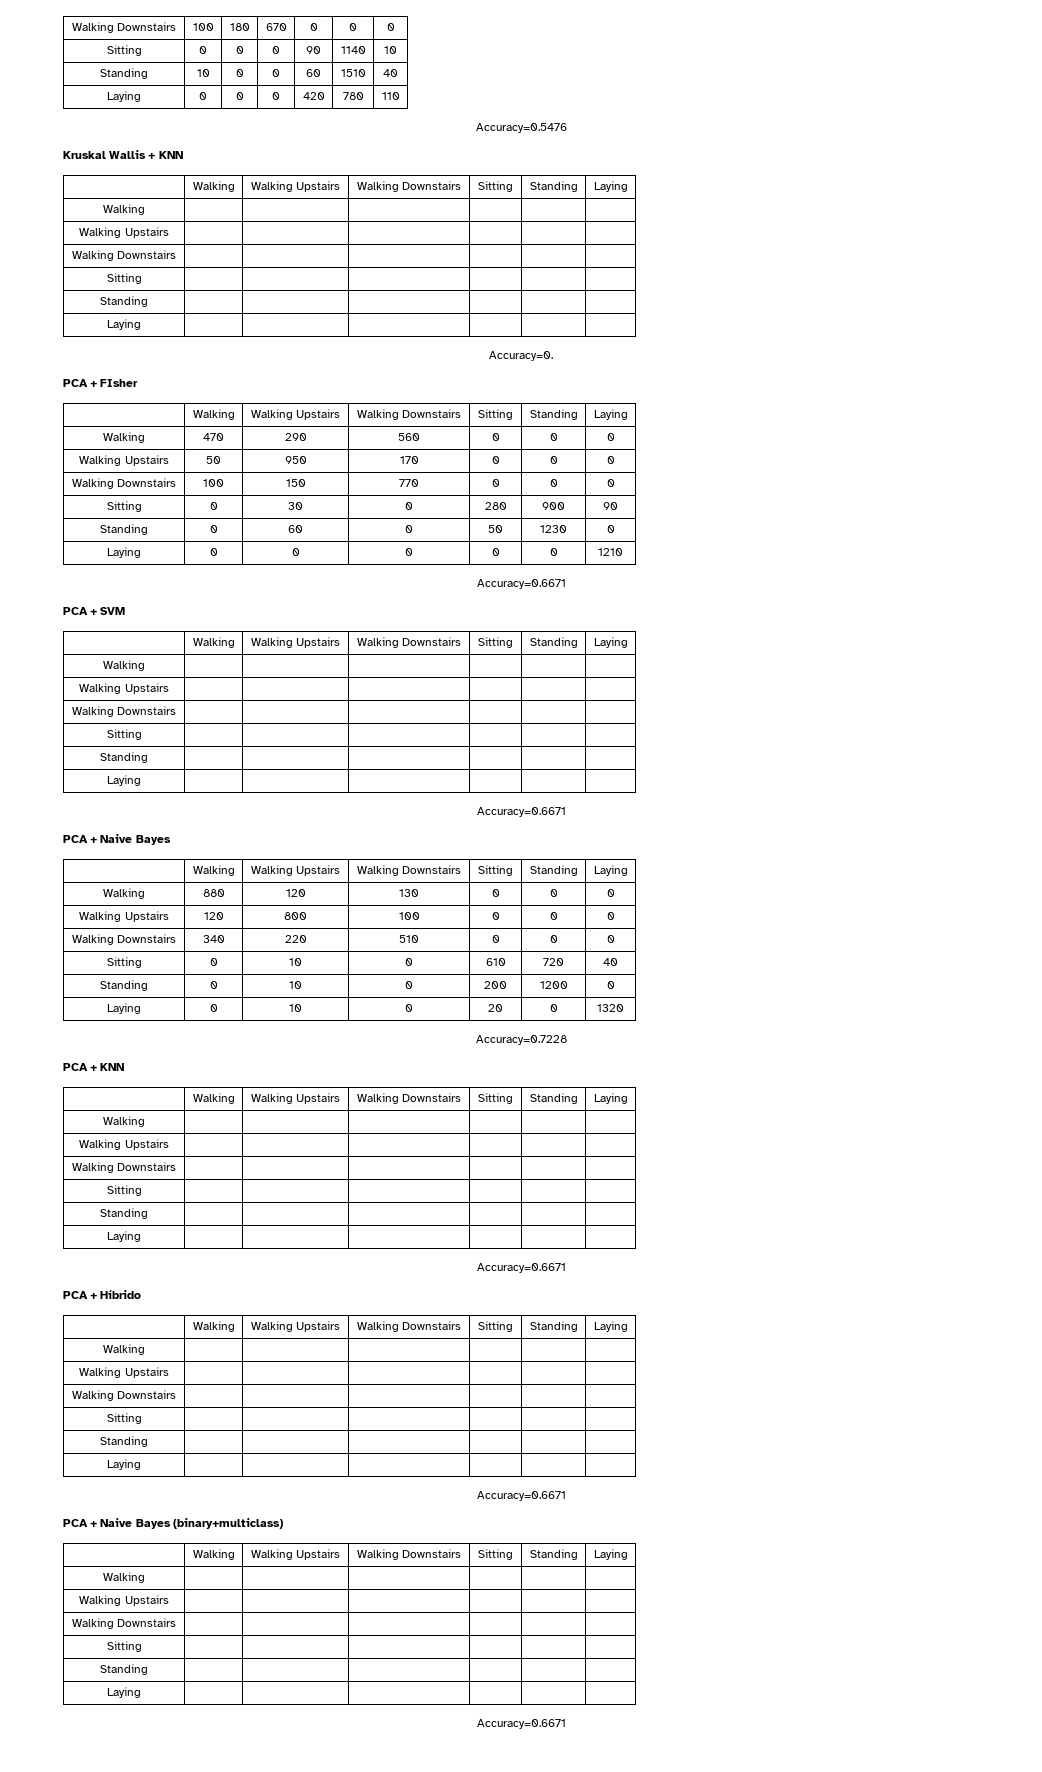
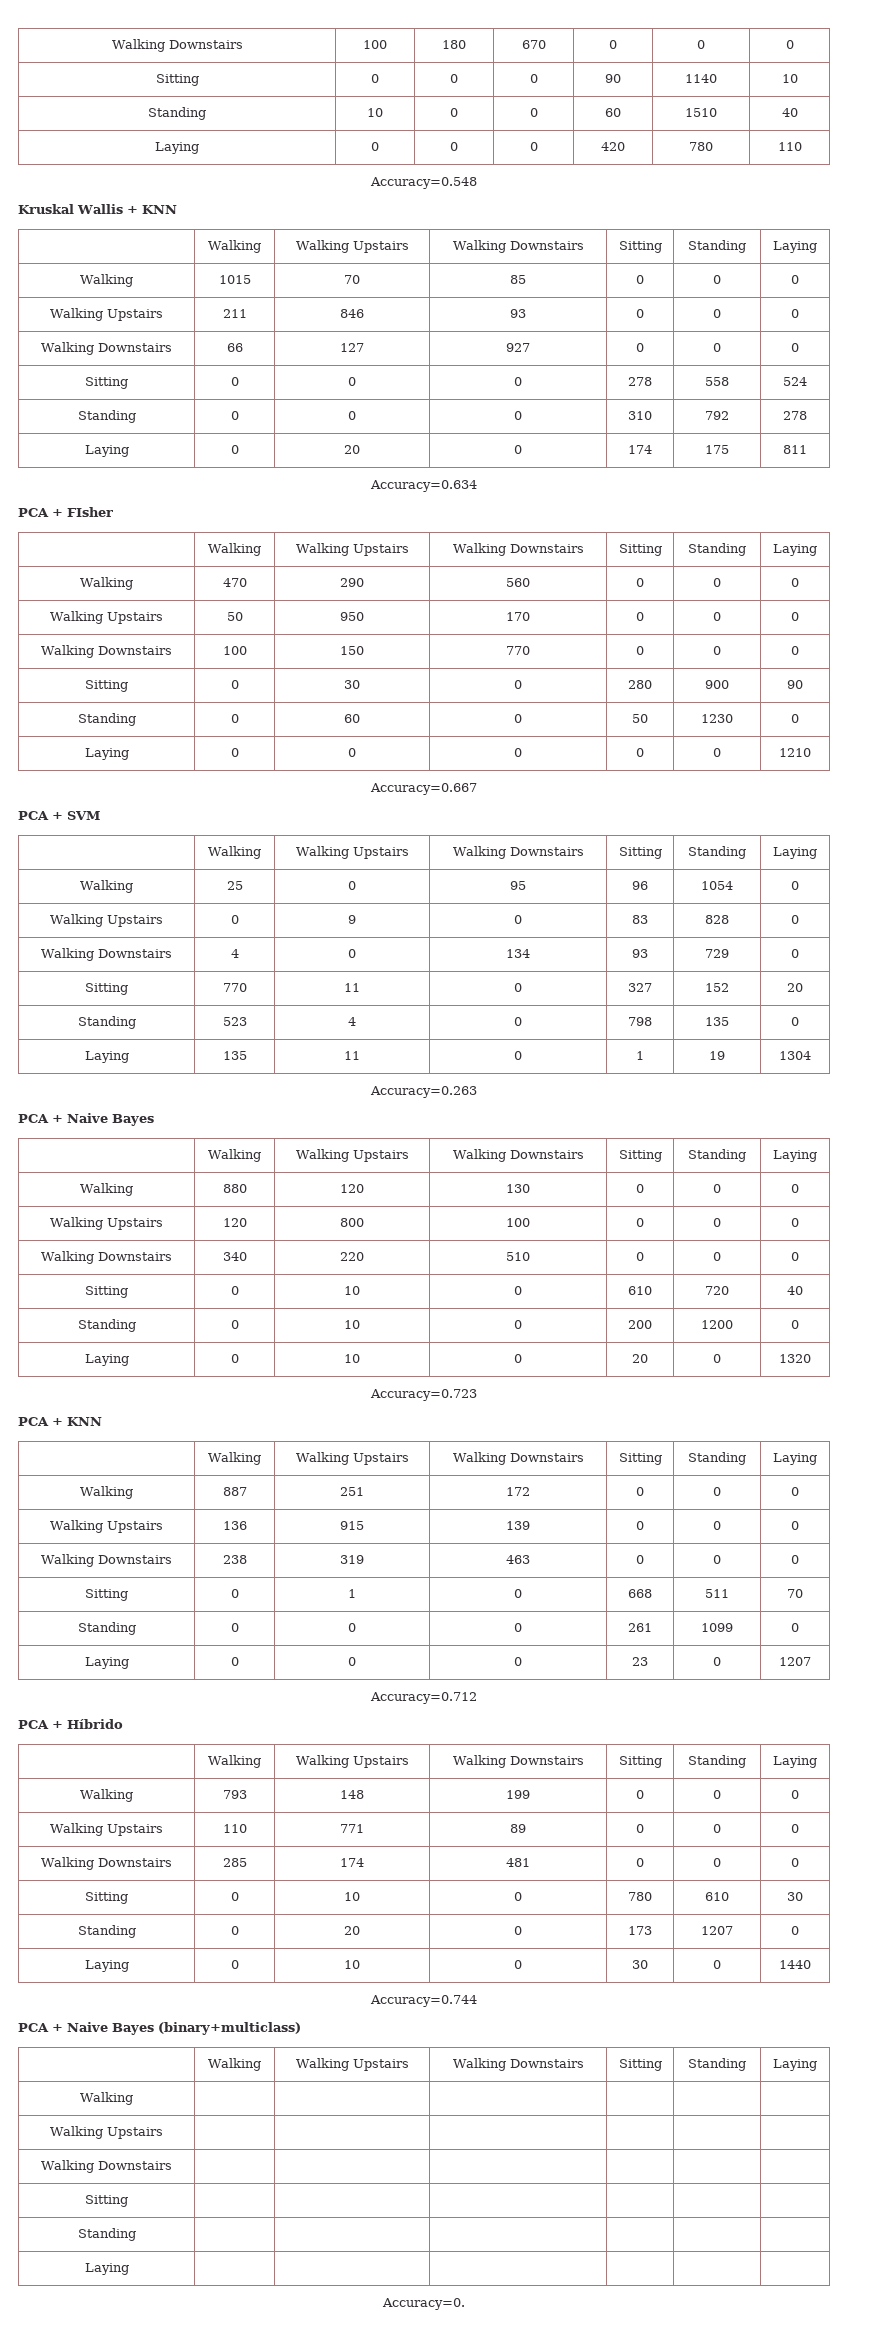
[475,123,567,133] Accuracy=0.5476 -> [370,177,477,189] Accuracy=0.548
[79,227,169,238] [71,250,177,261] [106,273,142,284] [100,296,148,307] [107,319,141,330] [489,351,553,361] | | | | | // Walking Upstairs | | | | | | // Walking Downstairs | | | | | | // Sitting | | | | | | // Standing | | | | | | // Laying | | | | | | // Accuracy=0. -> [218,275,251,284] [344,275,360,284] [510,275,526,284] [636,275,644,284] [713,275,721,284] [791,275,799,284] [50,308,163,321] [222,309,247,318] [340,309,364,318] [510,309,526,318] [636,309,644,318] [713,309,721,318] [791,309,799,318] [41,342,172,355] [226,343,243,352] [340,343,364,352] [506,343,530,352] [636,343,644,352] [713,343,721,352] [791,343,799,352] [85,377,128,389] [230,377,239,386] [348,377,356,386] [514,377,522,386] [628,377,652,386] [705,377,729,386] [783,377,807,386] [77,410,136,423] [230,411,239,420] [348,411,356,420] [514,411,522,420] [628,411,652,420] [705,411,729,420] [783,411,807,420] [84,445,129,457] [230,445,239,454] [344,445,360,454] [514,445,522,454] [628,445,652,454] [705,445,729,454] [783,445,807,454] [370,480,477,492] 1015 | 70 | 85 | 0 | 0 | 0 // Walking Upstairs | 211 | 846 | 93 | 0 | 0 | 0 // Walking Downstairs | 66 | 127 | 927 | 0 | 0 | 0 // Sitting | 0 | 0 | 0 | 278 | 558 | 524 // Standing | 0 | 0 | 0 | 310 | 792 | 278 // Laying | 0 | 20 | 0 | 174 | 175 | 811 // Accuracy=0.634
[476,579,566,589] Accuracy=0.6671 -> [370,783,477,795] Accuracy=0.667
[79,683,169,694] [71,706,177,717] [106,729,142,740] [100,752,148,763] [107,775,141,786] [476,807,566,817] | | | | | // Walking Upstairs | | | | | | // Walking Downstairs | | | | | | // Sitting | | | | | | // Standing | | | | | | // Laying | | | | | | // Accuracy=0.6671 -> [226,881,243,890] [348,881,356,890] [510,881,526,890] [632,881,648,890] [701,881,733,890] [791,881,799,890] [50,914,163,927] [230,915,239,924] [348,915,356,924] [514,915,522,924] [632,915,648,924] [705,915,729,924] [791,915,799,924] [41,948,172,961] [230,949,239,958] [348,949,356,958] [506,949,530,958] [632,949,648,958] [705,949,729,958] [791,949,799,958] [85,983,128,995] [222,983,247,992] [344,983,360,992] [514,983,522,992] [628,983,652,992] [705,983,729,992] [787,983,803,992] [77,1016,136,1029] [222,1017,247,1026] [348,1017,356,1026] [514,1017,522,1026] [628,1017,652,1026] [705,1017,729,1026] [791,1017,799,1026] [84,1051,129,1063] [222,1051,247,1060] [344,1051,360,1060] [514,1051,522,1060] [636,1051,644,1060] [709,1051,725,1060] [779,1051,811,1060] [370,1086,477,1098] 25 | 0 | 95 | 96 | 1054 | 0 // Walking Upstairs | 0 | 9 | 0 | 83 | 828 | 0 // Walking Downstairs | 4 | 0 | 134 | 93 | 729 | 0 // Sitting | 770 | 11 | 0 | 327 | 152 | 20 // Standing | 523 | 4 | 0 | 798 | 135 | 0 // Laying | 135 | 11 | 0 | 1 | 19 | 1304 // Accuracy=0.263
[475,1035,567,1045] Accuracy=0.7228 -> [370,1389,477,1401] Accuracy=0.723
[79,1139,169,1150] [71,1162,177,1173] [106,1185,142,1196] [100,1208,148,1219] [107,1231,141,1242] [476,1263,566,1273] | | | | | // Walking Upstairs | | | | | | // Walking Downstairs | | | | | | // Sitting | | | | | | // Standing | | | | | | // Laying | | | | | | // Accuracy=0.6671 -> [222,1487,247,1496] [340,1487,364,1496] [506,1487,530,1496] [636,1487,644,1496] [713,1487,721,1496] [791,1487,799,1496] [50,1520,163,1533] [222,1521,247,1530] [340,1521,364,1530] [506,1521,530,1530] [636,1521,644,1530] [713,1521,721,1530] [791,1521,799,1530] [41,1554,172,1567] [222,1555,247,1564] [340,1555,364,1564] [506,1555,530,1564] [636,1555,644,1564] [713,1555,721,1564] [791,1555,799,1564] [85,1589,128,1601] [230,1589,239,1598] [348,1589,356,1598] [514,1589,522,1598] [628,1589,652,1598] [705,1589,729,1598] [787,1589,803,1598] [77,1622,136,1635] [230,1623,239,1632] [348,1623,356,1632] [514,1623,522,1632] [628,1623,652,1632] [701,1623,733,1632] [791,1623,799,1632] [84,1657,129,1669] [230,1657,239,1666] [348,1657,356,1666] [514,1657,522,1666] [632,1657,648,1666] [713,1657,721,1666] [779,1657,811,1666] [370,1692,477,1704] 887 | 251 | 172 | 0 | 0 | 0 // Walking Upstairs | 136 | 915 | 139 | 0 | 0 | 0 // Walking Downstairs | 238 | 319 | 463 | 0 | 0 | 0 // Sitting | 0 | 1 | 0 | 668 | 511 | 70 // Standing | 0 | 0 | 0 | 261 | 1099 | 0 // Laying | 0 | 0 | 0 | 23 | 0 | 1207 // Accuracy=0.712
[79,1367,169,1378] [71,1390,177,1401] [106,1413,142,1424] [100,1436,148,1447] [107,1459,141,1470] [476,1491,566,1501] | | | | | // Walking Upstairs | | | | | | // Walking Downstairs | | | | | | // Sitting | | | | | | // Standing | | | | | | // Laying | | | | | | // Accuracy=0.6671 -> [222,1790,247,1799] [340,1790,364,1799] [506,1790,530,1799] [636,1790,644,1799] [713,1790,721,1799] [791,1790,799,1799] [50,1823,163,1836] [222,1824,247,1833] [340,1824,364,1833] [510,1824,526,1833] [636,1824,644,1833] [713,1824,721,1833] [791,1824,799,1833] [41,1857,172,1870] [222,1858,247,1867] [340,1858,364,1867] [506,1858,530,1867] [636,1858,644,1867] [713,1858,721,1867] [791,1858,799,1867] [85,1892,128,1904] [230,1892,239,1901] [344,1892,360,1901] [514,1892,522,1901] [628,1892,652,1901] [705,1892,729,1901] [787,1892,803,1901] [77,1925,136,1938] [230,1926,239,1935] [344,1926,360,1935] [514,1926,522,1935] [628,1926,652,1935] [701,1926,733,1935] [791,1926,799,1935] [84,1960,129,1972] [230,1960,239,1969] [344,1960,360,1969] [514,1960,522,1969] [632,1960,648,1969] [713,1960,721,1969] [779,1960,811,1969] [370,1995,477,2007] 793 | 148 | 199 | 0 | 0 | 0 // Walking Upstairs | 110 | 771 | 89 | 0 | 0 | 0 // Walking Downstairs | 285 | 174 | 481 | 0 | 0 | 0 // Sitting | 0 | 10 | 0 | 780 | 610 | 30 // Standing | 0 | 20 | 0 | 173 | 1207 | 0 // Laying | 0 | 10 | 0 | 30 | 0 | 1440 // Accuracy=0.744
[476,1719,566,1729] Accuracy=0.6671 -> [382,2298,465,2310] Accuracy=0.

